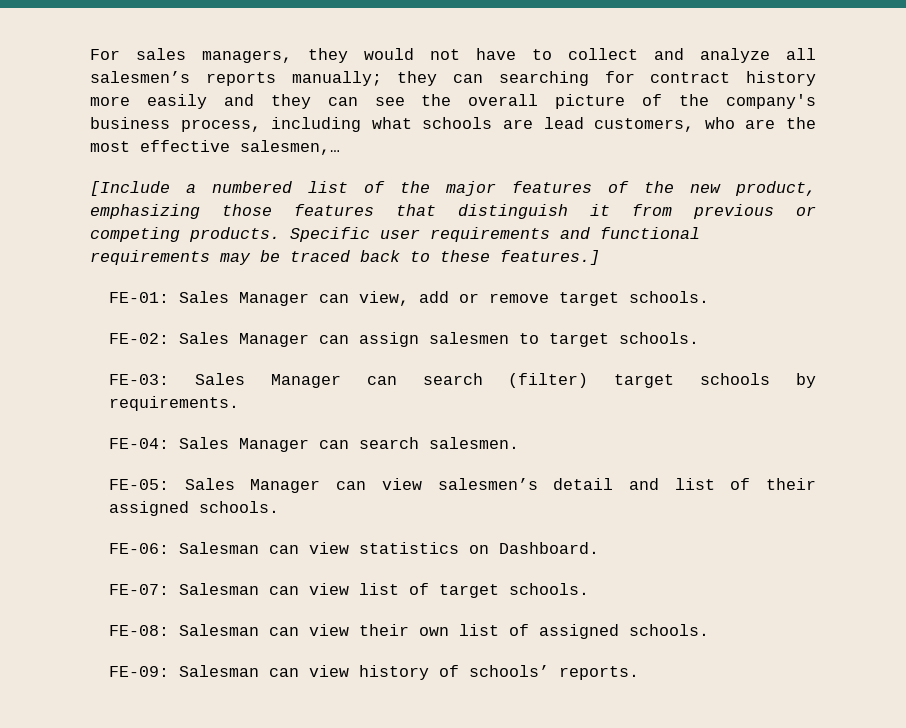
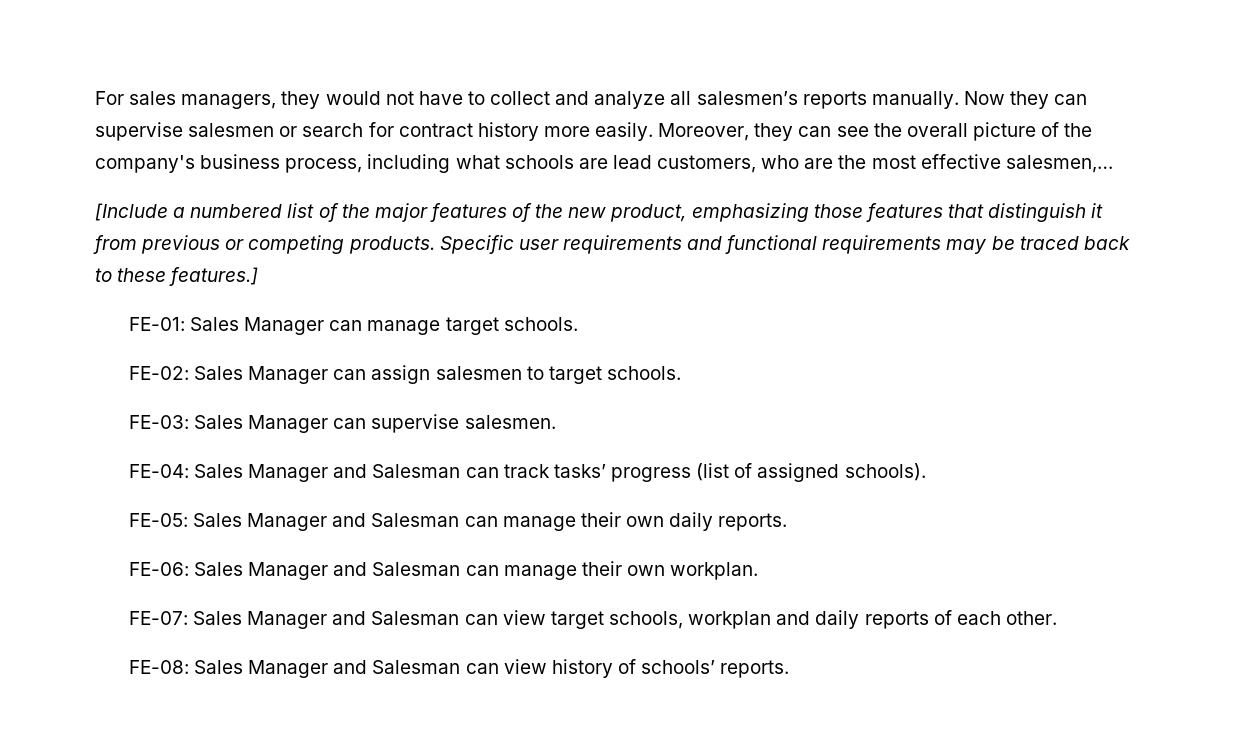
[291,71,589,86] manually; they can searching -> [871,91,1088,109] [95,122,364,141] manually. Now they can supervise salesmen or search
[146,94,254,109] easily and -> [595,122,750,141] easily. Moreover,
[359,291,550,306] view, add or remove -> [367,320,441,335] manage
[422,373,816,388] [109,396,240,411] [109,437,520,452] [109,478,817,493] [109,501,280,516] [109,542,600,554] [109,583,590,598] [109,624,710,639] [109,666,170,677] search (filter) target schools by requirements. // FE-04: Sales Manager can search salesmen. // FE-05: Sales Manager can view salesmen’s detail and list of their assigned schools. // FE-06: Salesman can view statistics on Dashboard. // FE-07: Salesman can view list of target schools. // FE-08: Salesman can view their own list of assigned schools. // FE-09: -> [371,414,556,433] [128,463,926,482] [128,512,788,531] [128,561,759,580] [128,610,1057,629] [128,660,368,678] supervise salesmen. // FE-04: Sales Manager and Salesman can track tasks’ progress (list of assigned schools). // FE-05: Sales Manager and Salesman can manage their own daily reports. // FE-06: Sales Manager and Salesman can manage their own workplan. // FE-07: Sales Manager and Salesman can view target schools, workplan and daily reports of each other. // FE-08: Sales Manager and

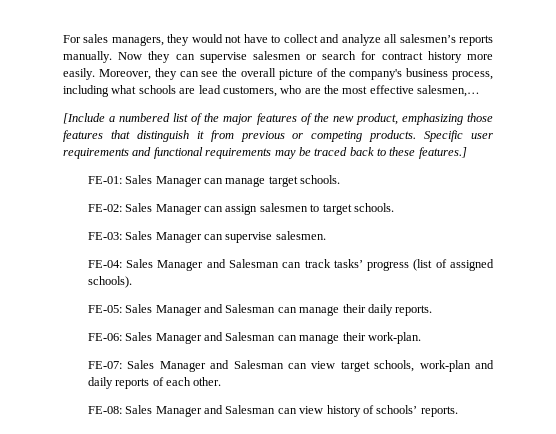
[625,516,664,527] own -> (366, 308) none
[626,562,759,580] own workplan. -> [367,332,421,344] work-plan.
[688,611,772,629] workplan -> [419,360,471,372] work-plan

